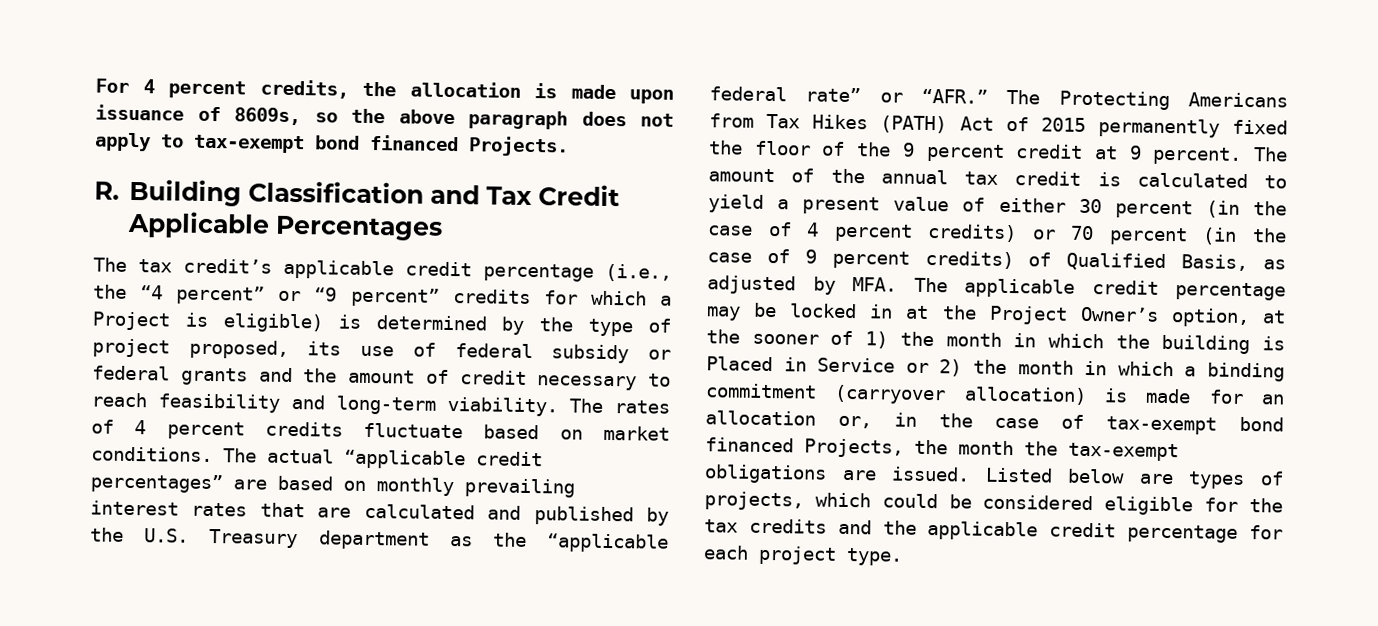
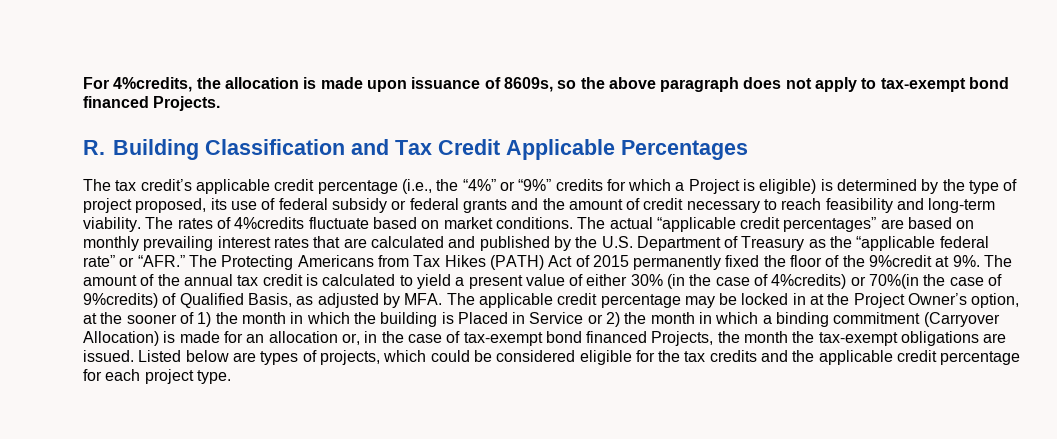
[142,79,349,99] 4 percent credits, -> [113,77,193,92] 4%credits,
[140,285,440,307] “4 percent” or “9 percent” -> [462,179,552,191] “4%” or “9%”
[134,420,343,440] 4 percent credits -> [234,217,305,229] 4%credits
[209,528,430,550] Treasury department -> [636,236,805,251] Department of Treasury
[901,142,1243,165] 9 percent credit at 9 percent. -> [869,255,980,267] 9%credit at 9%.
[1078,198,1287,219] [707,221,1287,246] [707,248,1014,270] 30 percent (in the case of 4 percent credits) or 70 percent (in the case of 9 percent credits) -> [630,274,1003,289] [83,293,158,308] 30% (in the case of 4%credits) or 70%(in the case of 9%credits)
[834,384,1087,405] (carryover allocation) -> [923,312,1000,327] [83,331,159,346] (Carryover Allocation)

